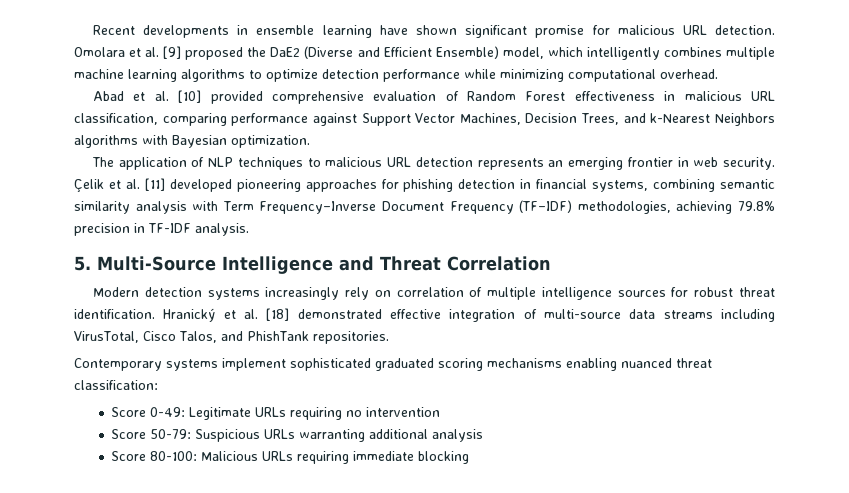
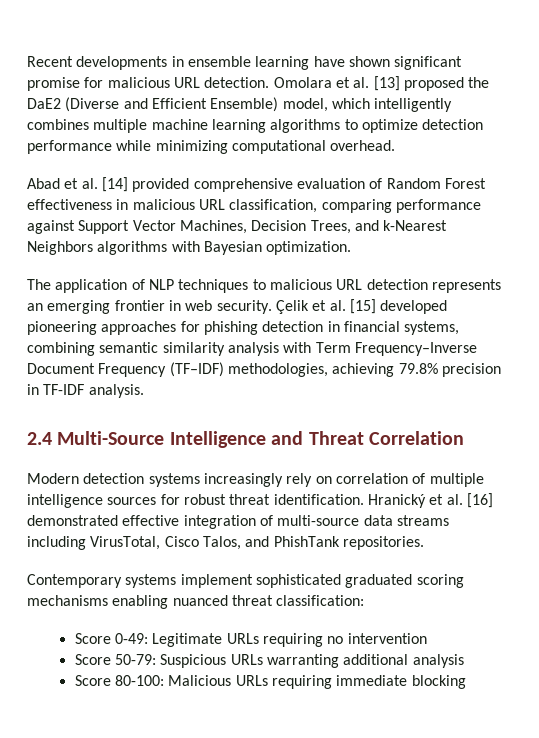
[163,46,182,59] [9] -> [373,76,400,91] [13]
[178,90,202,103] [10] -> [101,177,128,192] [14]
[144,178,165,191] [11] -> [349,299,376,314] [15]
[74,256,91,271] 5. -> [27,432,52,445] 2.4
[266,308,290,321] [18] -> [466,493,493,508] [16]

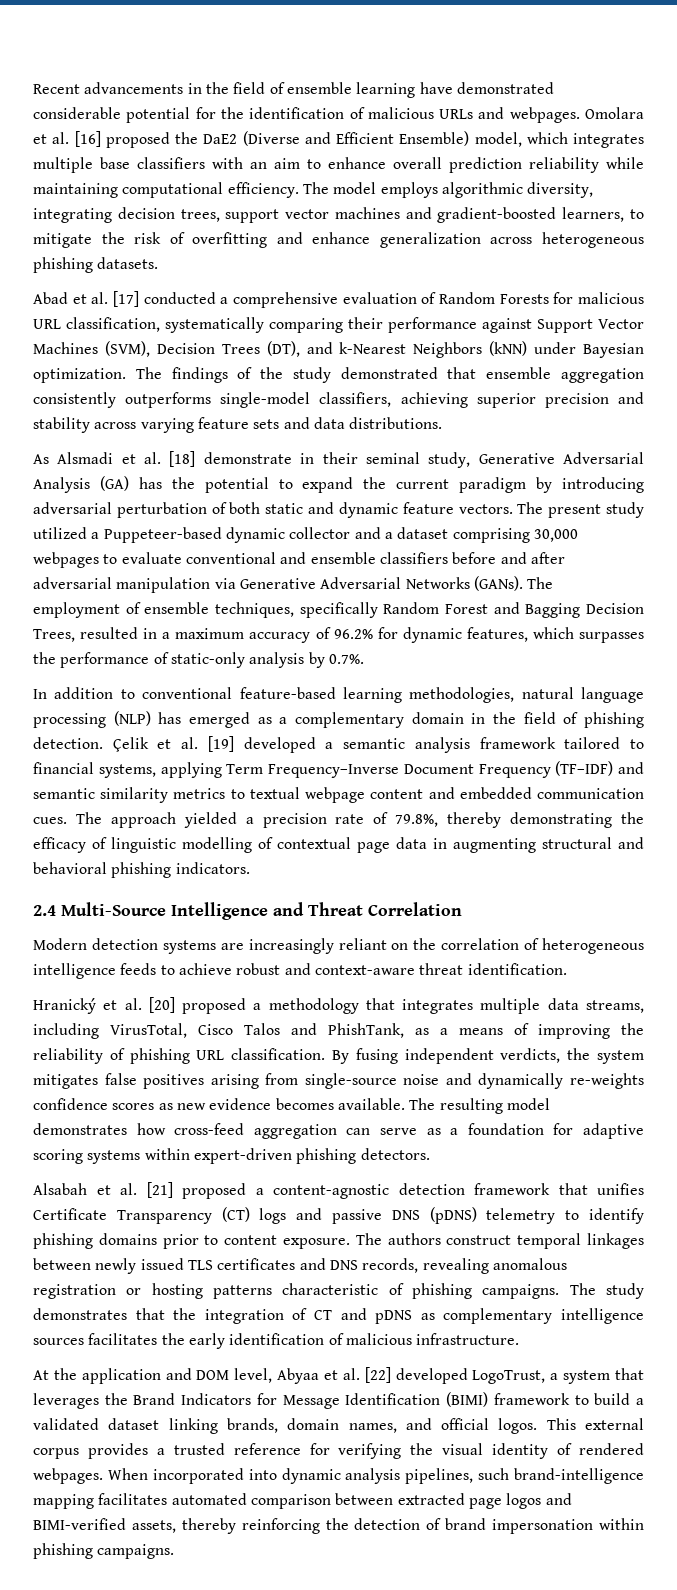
[76,56,463,70] [27,77,270,91] developments in ensemble learning have shown significant promise for malicious URL detection. -> [84,82,554,98] [33,107,580,123] advancements in the field of ensemble learning have demonstrated considerable potential for the identification of malicious URLs and webpages.
[373,76,400,91] [13] -> [74,131,101,147] [16]
[374,98,453,112] [27,119,484,133] [27,140,396,154] intelligently combines multiple machine learning algorithms to optimize detection performance while minimizing computational overhead. -> [573,133,644,148] [33,157,644,173] [33,182,594,198] [33,207,644,223] [33,232,644,248] [33,257,159,273] integrates multiple base classifiers with an aim to enhance overall prediction reliability while maintaining computational efficiency. The model employs algorithmic diversity, integrating decision trees, support vector machines and gradient-boosted learners, to mitigate the risk of overfitting and enhance generalization across heterogeneous phishing datasets.
[101,177,190,192] [14] provided -> [113,291,229,307] [17] conducted a
[444,178,486,189] [27,199,481,213] [27,220,351,234] Forest effectiveness in malicious URL classification, comparing performance against Support Vector Machines, Decision Trees, -> [499,292,644,304] [33,317,644,333] [33,341,300,357] Forests for malicious URL classification, systematically comparing their performance against Support Vector Machines (SVM), Decision Trees (DT),
[97,241,200,255] algorithms with -> [489,341,577,356] (kNN) under
[27,279,501,293] [27,299,448,314] [27,321,460,335] [27,342,312,356] // The application of NLP techniques to malicious URL detection represents an emerging frontier in web security. Çelik et al. [15] developed pioneering approaches for phishing detection in financial systems, combining semantic similarity analysis with -> [135,367,644,383] [33,392,644,408] [33,417,443,433] [33,451,645,468] [33,476,645,493] [33,502,644,518] [33,527,578,543] [33,552,565,568] [33,576,554,593] [33,602,645,618] [33,627,644,643] [33,652,364,668] [33,687,644,703] [33,711,644,728] [33,736,645,753] [33,762,222,778] The findings of the study demonstrated that ensemble aggregation consistently outperforms single-model classifiers, achieving superior precision and stability across varying feature sets and data distributions. // As Alsmadi et al. [18] demonstrate in their seminal study, Generative Adversarial Analysis (GA) has the potential to expand the current paradigm by introducing adversarial perturbation of both static and dynamic feature vectors. The present study utilized a Puppeteer-based dynamic collector and a dataset comprising 30,000 webpages to evaluate conventional and ensemble classifiers before and after adversarial manipulation via Generative Adversarial Networks (GANs). The employment of ensemble techniques, specifically Random Forest and Bagging Decision Trees, resulted in a maximum accuracy of 96.2% for dynamic features, which surpasses the performance of static-only analysis by 0.7%. // In addition to conventional feature-based learning methodologies, natural language processing (NLP) has emerged as a complementary domain in the field of phishing detection. Çelik et al. [19] developed a semantic analysis framework tailored to financial systems, applying
[227,363,501,377] [27,384,144,398] methodologies, achieving 79.8% precision in TF-IDF analysis. -> [618,762,644,774] [33,787,644,803] [33,812,645,828] [33,837,644,853] [33,862,250,878] and semantic similarity metrics to textual webpage content and embedded communication cues. The approach yielded a precision rate of 79.8%, thereby demonstrating the efficacy of linguistic modelling of contextual page data in augmenting structural and behavioral phishing indicators.
[203,473,484,487] [27,494,226,508] increasingly rely on correlation of multiple intelligence sources for robust -> [220,938,645,954] [33,963,415,979] are increasingly reliant on the correlation of heterogeneous intelligence feeds to achieve robust and context-aware
(364, 499) none -> (567, 969) //
[466,493,493,508] [27,515,449,529] [27,536,424,550] [27,574,464,588] [27,595,365,609] [74,633,427,647] [74,654,464,668] [74,675,466,689] [16] demonstrated effective integration of multi-source data streams including VirusTotal, Cisco Talos, and PhishTank repositories. // Contemporary systems implement sophisticated graduated scoring mechanisms enabling nuanced threat classification: // Score 0-49: Legitimate URLs requiring no intervention // Score 50-79: Suspicious URLs warranting additional analysis // Score 80-100: Malicious URLs requiring immediate blocking -> [148,997,644,1014] [33,1023,644,1039] [33,1048,644,1064] [33,1073,644,1089] [33,1098,550,1114] [33,1123,645,1139] [33,1148,430,1164] [33,1182,644,1199] [33,1207,644,1224] [33,1233,644,1249] [33,1258,567,1274] [33,1283,644,1299] [33,1308,645,1324] [33,1333,520,1349] [33,1367,644,1384] [33,1392,645,1409] [33,1418,644,1434] [33,1443,644,1459] [33,1468,644,1484] [33,1493,572,1509] [33,1518,645,1534] [33,1543,175,1559] [20] proposed a methodology that integrates multiple data streams, including VirusTotal, Cisco Talos and PhishTank, as a means of improving the reliability of phishing URL classification. By fusing independent verdicts, the system mitigates false positives arising from single-source noise and dynamically re-weights confidence scores as new evidence becomes available. The resulting model demonstrates how cross-feed aggregation can serve as a foundation for adaptive scoring systems within expert-driven phishing detectors. // Alsabah et al. [21] proposed a content-agnostic detection framework that unifies Certificate Transparency (CT) logs and passive DNS (pDNS) telemetry to identify phishing domains prior to content exposure. The authors construct temporal linkages between newly issued TLS certificates and DNS records, revealing anomalous registration or hosting patterns characteristic of phishing campaigns. The study demonstrates that the integration of CT and pDNS as complementary intelligence sources facilitates the early identification of malicious infrastructure. // At the application and DOM level, Abyaa et al. [22] developed LogoTrust, a system that leverages the Brand Indicators for Message Identification (BIMI) framework to build a validated dataset linking brands, domain names, and official logos. This external corpus provides a trusted reference for verifying the visual identity of rendered webpages. When incorporated into dynamic analysis pipelines, such brand-intelligence mapping facilitates automated comparison between extracted page logos and BIMI-verified assets, thereby reinforcing the detection of brand impersonation within phishing campaigns.

